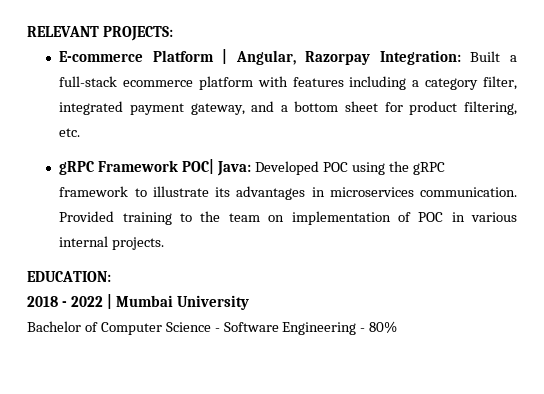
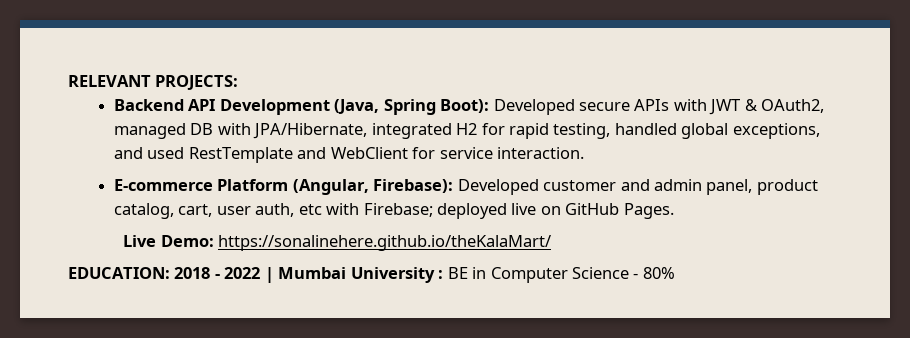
[59,49,517,65] [59,76,517,90] [59,101,518,115] [59,128,81,137] [59,159,445,176] [59,186,517,200] [59,211,517,225] [59,236,165,250] E-commerce Platform | Angular, Razorpay Integration: Built a full-stack ecommerce platform with features including a category filter, integrated payment gateway, and a bottom sheet for product filtering, etc. // gRPC Framework POC| Java: Developed POC using the gRPC framework to illustrate its advantages in microservices communication. Provided training to the team on implementation of POC in various internal projects. -> [113,99,825,115] [113,123,820,139] [113,147,584,163] [113,179,818,195] [113,203,674,219] [123,235,552,251] Backend API Development (Java, Spring Boot): Developed secure APIs with JWT & OAuth2, managed DB with JPA/Hibernate, integrated H2 for rapid testing, handled global exceptions, and used RestTemplate and WebClient for service interaction. // E-commerce Platform (Angular, Firebase): Developed customer and admin panel, product catalog, cart, user auth, etc with Firebase; deployed live on GitHub Pages. // Live Demo: https://sonalinehere.github.io/theKalaMart/
(111, 276) // -> (170, 273) none
[27,321,357,335] // Bachelor of Computer Science - Software Engineering -> [438,267,630,283] : BE in Computer Science

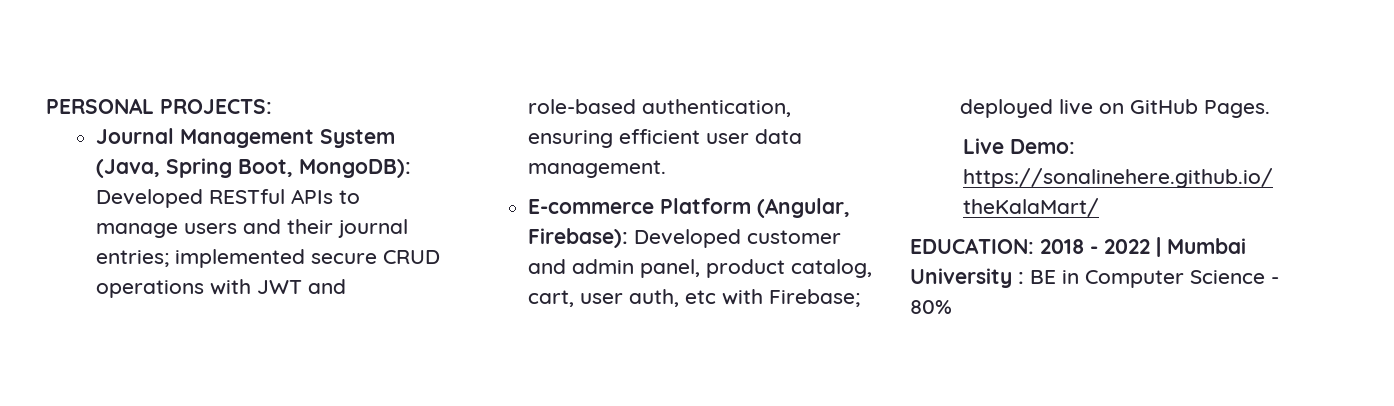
[68,75,151,87] RELEVANT -> [46,98,154,114] PERSONAL
[113,99,825,115] [113,123,820,139] [113,147,584,163] Backend API Development (Java, Spring Boot): Developed secure APIs with JWT & OAuth2, managed DB with JPA/Hibernate, integrated H2 for rapid testing, handled global exceptions, and used RestTemplate and WebClient for service interaction. -> [95,128,395,148] [95,158,411,178] [95,189,360,208] [95,219,408,238] [95,249,440,268] [95,279,346,298] [527,99,791,117] [527,129,802,148] [527,160,666,178] Journal Management System (Java, Spring Boot, MongoDB): Developed RESTful APIs to manage users and their journal entries; implemented secure CRUD operations with JWT and role-based authentication, ensuring efficient user data management.

